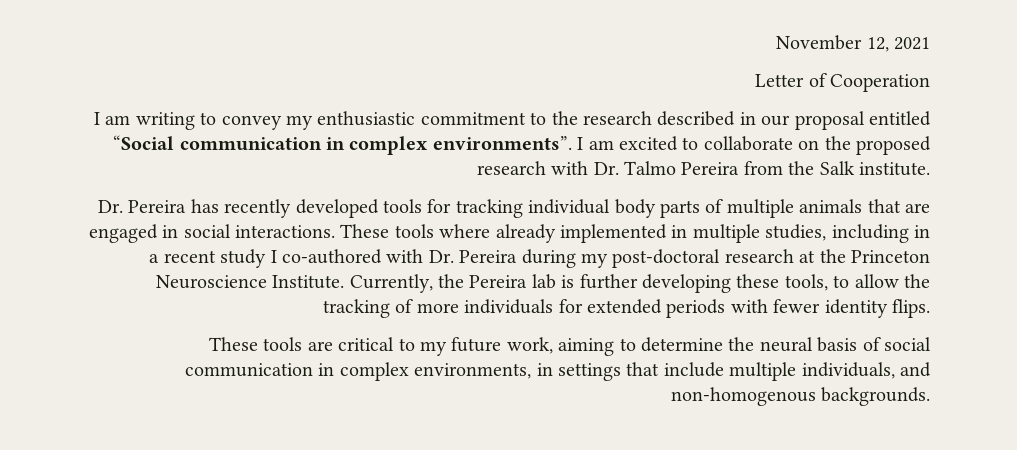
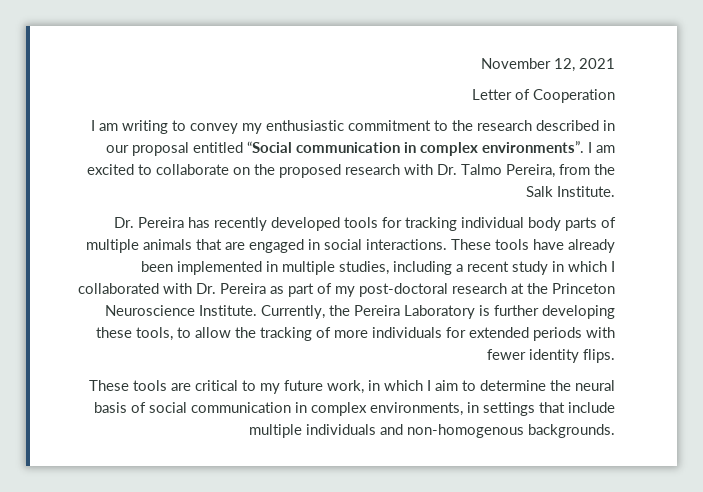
[681,162,740,175] Pereira -> [506,164,555,178] Pereira,
[858,162,930,176] institute. -> [557,186,615,197] Institute.
[439,224,556,243] where already -> [533,239,615,253] [141,261,173,272] have already been
[913,225,930,238] in -> (452, 268) none
[270,249,576,268] I co-authored with Dr. Pereira during -> [552,261,615,272] [78,283,332,297] in which I collaborated with Dr. Pereira as part of
[531,274,556,289] lab -> [404,305,475,319] Laboratory
[558,338,615,356] aiming -> [368,380,458,391] in which I aim
[801,362,895,379] individuals, -> [306,424,376,435] individuals

